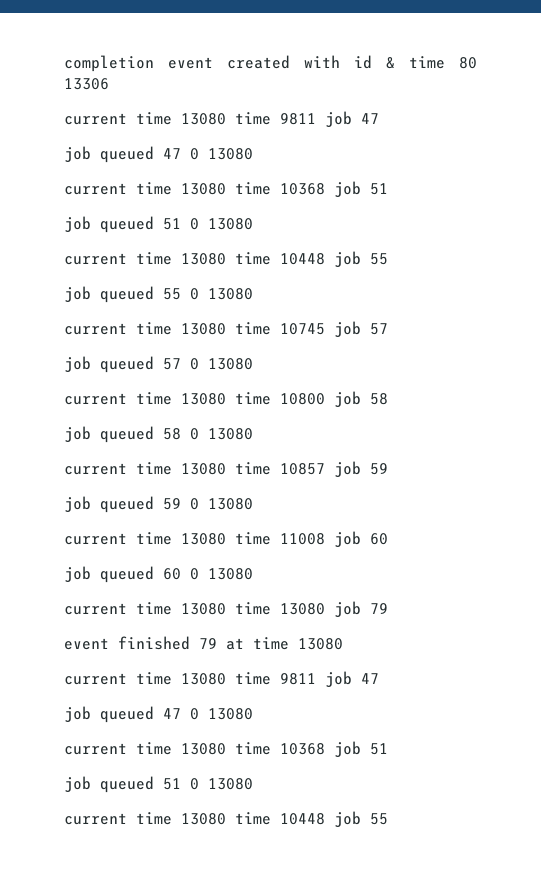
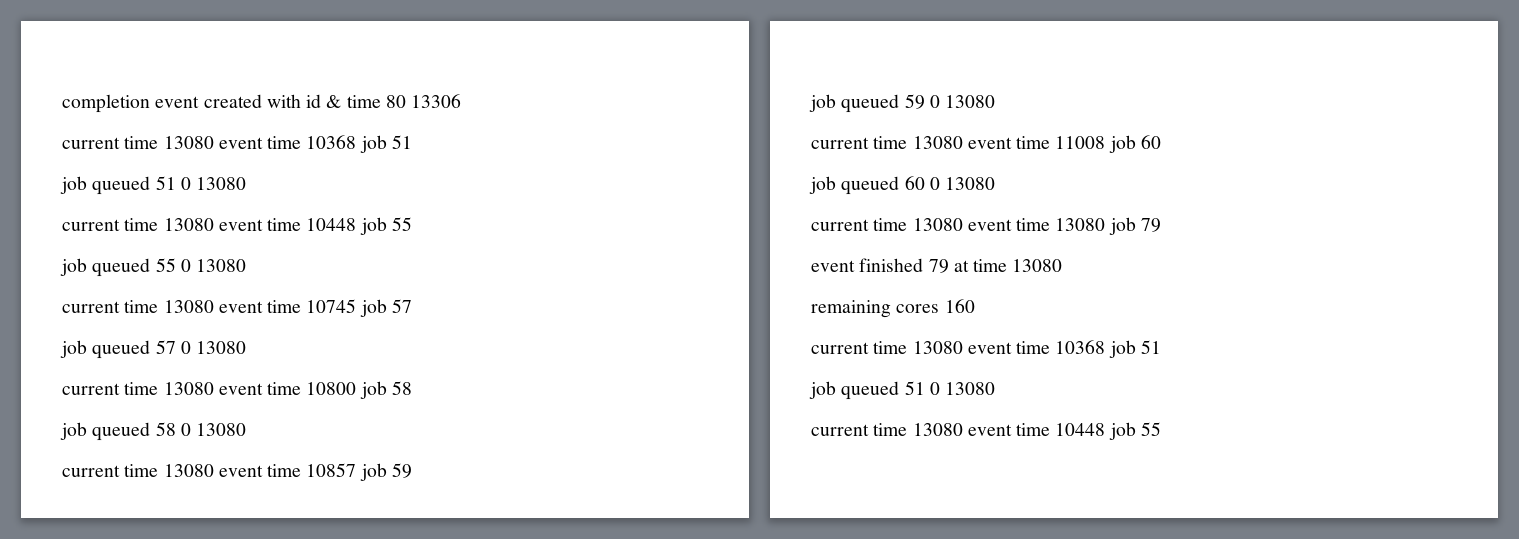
[235,111,379,127] [64,146,253,163] [64,182,226,195] time 9811 job 47 // job queued 47 0 13080 // current time 13080 -> [218,137,263,149] event
(226, 259) none -> [218,219,263,231] event
(226, 329) none -> [218,301,263,313] event
(226, 399) none -> [218,383,263,395] event
(226, 469) none -> [218,465,263,477] event
(226, 539) none -> [967,137,1012,149] event
(226, 609) none -> [967,219,1012,231] event
[64,671,379,687] [64,706,253,723] [64,742,226,755] current time 13080 time 9811 job 47 // job queued 47 0 13080 // current time 13080 -> [811,299,975,318] [811,341,1012,354] remaining cores 160 // current time 13080 event
(226, 819) none -> [967,424,1012,436] event

